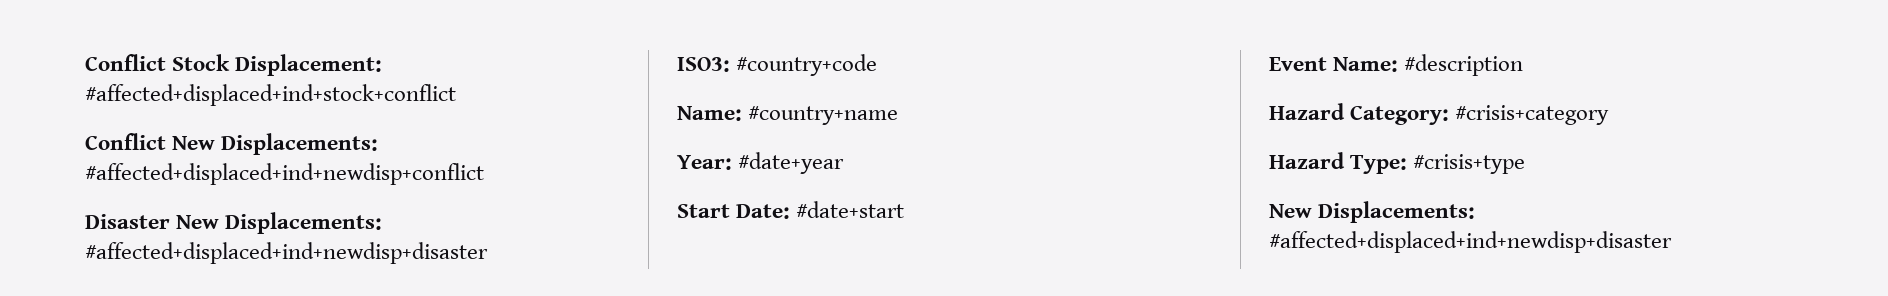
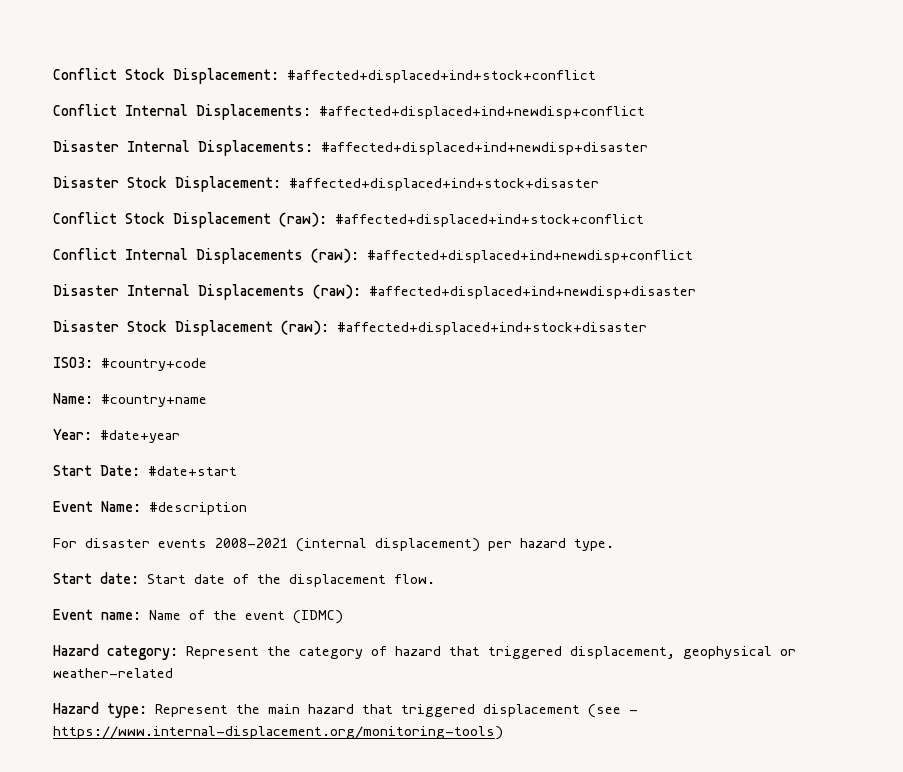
[172,136,216,150] New -> [125,104,188,116] Internal
[176,212,383,234] [85,242,488,264] New Displacements: #affected+displaced+ind+newdisp+disaster -> [127,140,648,156] [53,176,599,192] [53,212,644,228] [53,248,693,264] [53,284,696,300] [53,320,647,336] Internal Displacements: #affected+displaced+ind+newdisp+disaster // Disaster Stock Displacement: #affected+displaced+ind+stock+disaster // Conflict Stock Displacement (raw): #affected+displaced+ind+stock+conflict // Conflict Internal Displacements (raw): #affected+displaced+ind+newdisp+conflict // Disaster Internal Displacements (raw): #affected+displaced+ind+newdisp+disaster // Disaster Stock Displacement (raw): #affected+displaced+ind+stock+disaster
[1269,103,1610,125] [1269,152,1526,174] [1269,201,1476,223] [1269,231,1672,253] Hazard Category: #crisis+category // Hazard Type: #crisis+type // New Displacements: #affected+displaced+ind+newdisp+disaster -> [53,538,614,552] [53,572,435,587] [53,609,343,624] [53,644,796,660] [53,668,173,678] [53,702,638,718] [53,726,503,740] For disaster events 2008-2021 (internal displacement) per hazard type. // Start date: Start date of the displacement flow. // Event name: Name of the event (IDMC) // Hazard category: Represent the category of hazard that triggered displacement, geophysical or weather-related // Hazard type: Represent the main hazard that triggered displacement (see - https://www.internal-displacement.org/monitoring-tools)

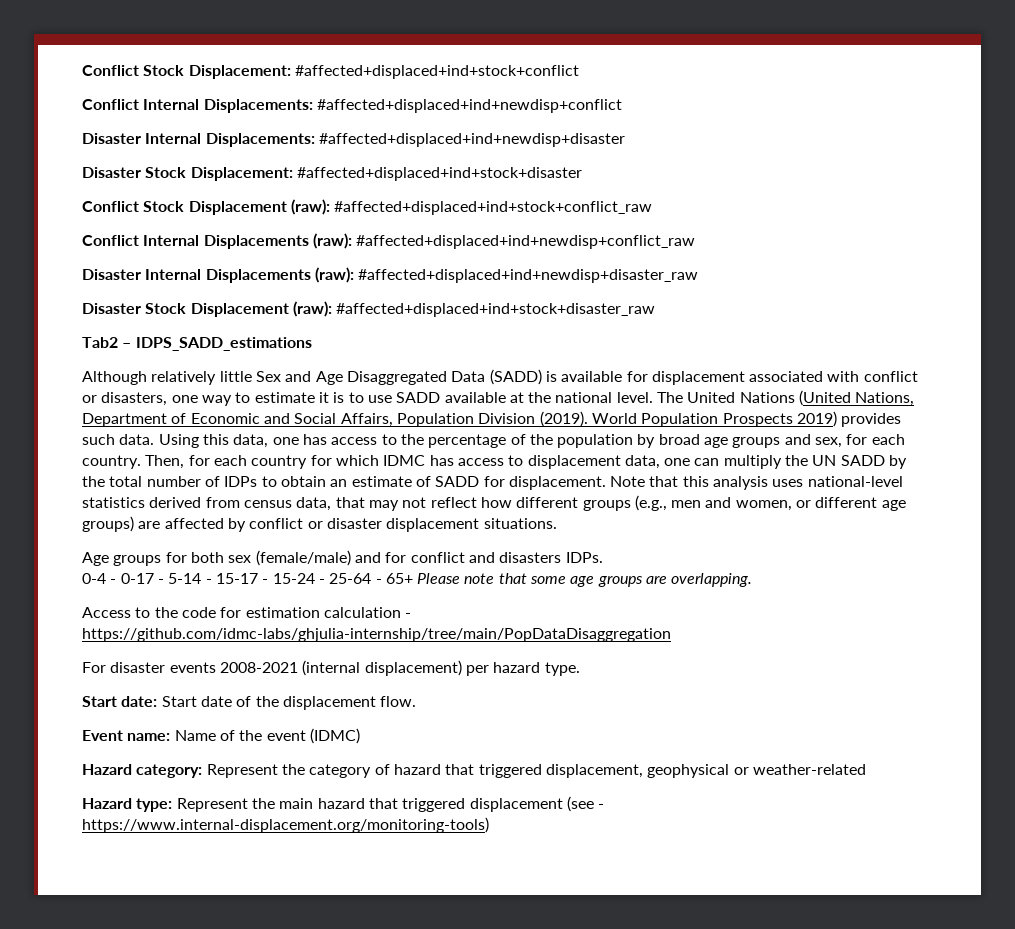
[335,214,644,227] #affected+displaced+ind+stock+conflict -> [334,201,653,215] #affected+displaced+ind+stock+conflict_raw
[367,250,693,263] #affected+displaced+ind+newdisp+conflict -> [356,235,696,249] #affected+displaced+ind+newdisp+conflict_raw
[369,286,696,299] #affected+displaced+ind+newdisp+disaster -> [358,269,699,283] #affected+displaced+ind+newdisp+disaster_raw
[337,322,647,335] [53,357,207,371] [53,393,207,407] [53,429,180,443] [53,465,237,476] [53,501,247,515] #affected+displaced+ind+stock+disaster // ISO3: #country+code // Name: #country+name // Year: #date+year // Start Date: #date+start // Event Name: #description -> [336,303,656,317] [82,337,312,351] [82,369,918,385] [82,390,915,406] [82,411,902,427] [82,434,905,448] [82,455,908,469] [82,476,903,490] [82,495,906,511] [82,516,557,532] [82,550,603,566] [82,573,753,587] [82,607,412,618] [82,628,671,642] #affected+displaced+ind+stock+disaster_raw // Tab2 – IDPS_SADD_estimations // Although relatively little Sex and Age Disaggregated Data (SADD) is available for displacement associated with conflict or disasters, one way to estimate it is to use SADD available at the national level. The United Nations (United Nations, Department of Economic and Social Affairs, Population Division (2019). World Population Prospects 2019) provides such data. Using this data, one has access to the percentage of the population by broad age groups and sex, for each country. Then, for each country for which IDMC has access to displacement data, one can multiply the UN SADD by the total number of IDPs to obtain an estimate of SADD for displacement. Note that this analysis uses national-level statistics derived from census data, that may not reflect how different groups (e.g., men and women, or different age groups) are affected by conflict or disaster displacement situations. // Age groups for both sex (female/male) and for conflict and disasters IDPs. // 0-4 - 0-17 - 5-14 - 15-17 - 15-24 - 25-64 - 65+ Please note that some age groups are overlapping. // Access to the code for estimation calculation - https://github.com/idmc-labs/ghjulia-internship/tree/main/PopDataDisaggregation

